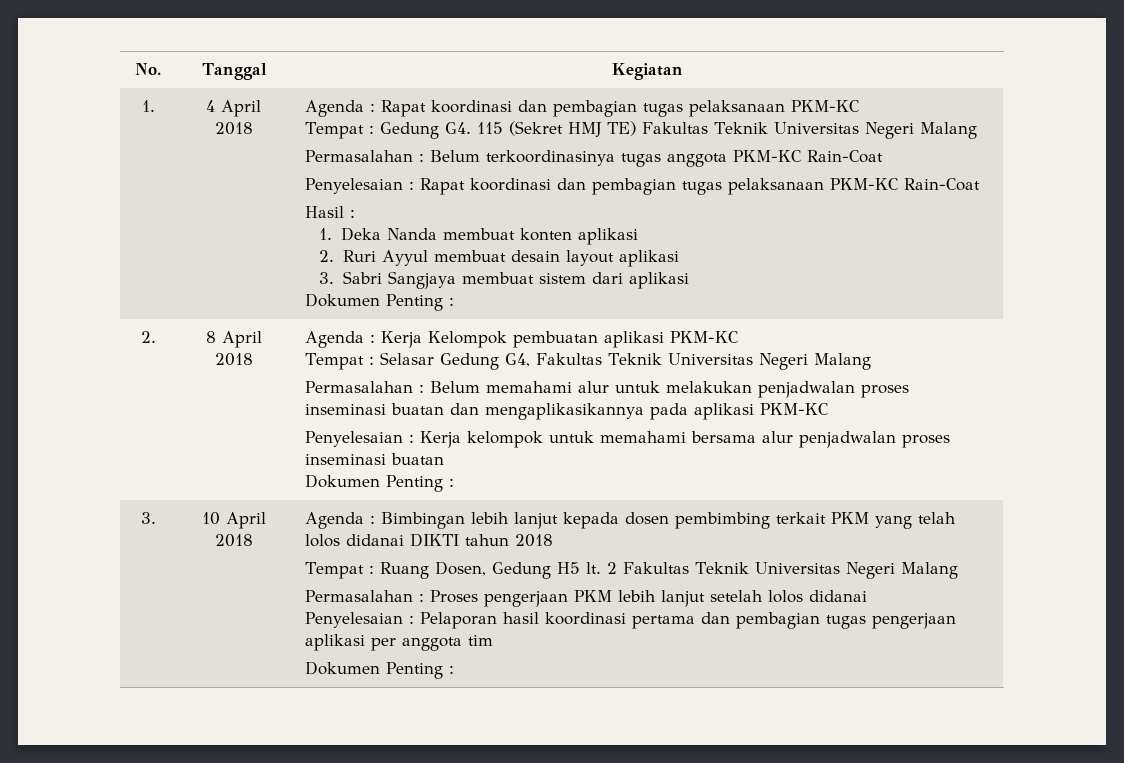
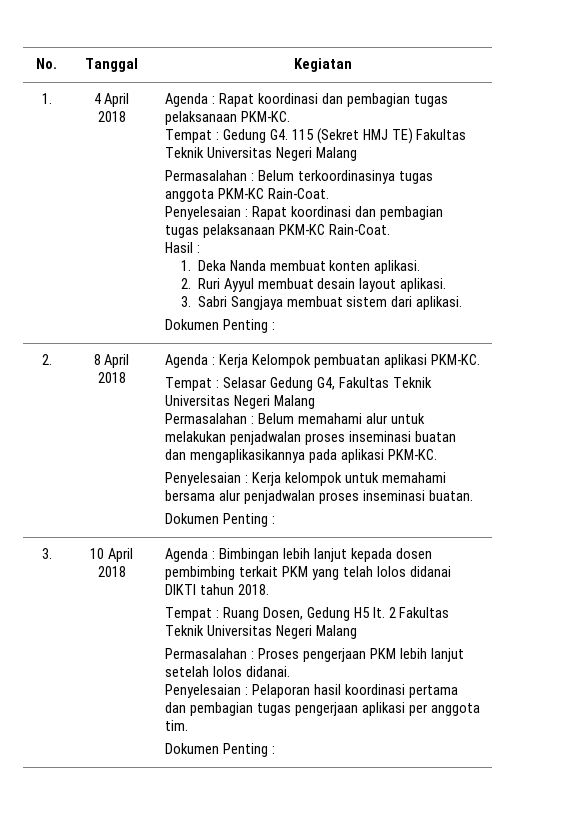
[791,100,861,112] PKM-KC -> [241,111,291,122] PKM-KC.
[807,150,884,163] Rain-Coat -> [267,188,329,199] Rain-Coat.
[904,178,981,191] Rain-Coat -> [328,224,390,235] Rain-Coat.
[577,228,638,245] aplikasi -> [374,260,421,274] aplikasi.
[618,250,679,267] aplikasi -> [400,278,447,292] aplikasi.
[628,272,689,289] aplikasi -> [416,296,463,310] aplikasi.
[670,331,740,343] PKM-KC -> [430,354,480,365] PKM-KC.
[760,403,830,415] PKM-KC -> [387,449,437,460] PKM-KC.
[391,453,445,465] buatan -> [428,490,473,501] buatan.
[515,534,554,547] 2018 -> [237,584,269,595] 2018.
[809,590,868,602] didanai -> [245,666,290,677] didanai.
[468,635,494,646] tim -> [165,720,189,731] tim.

